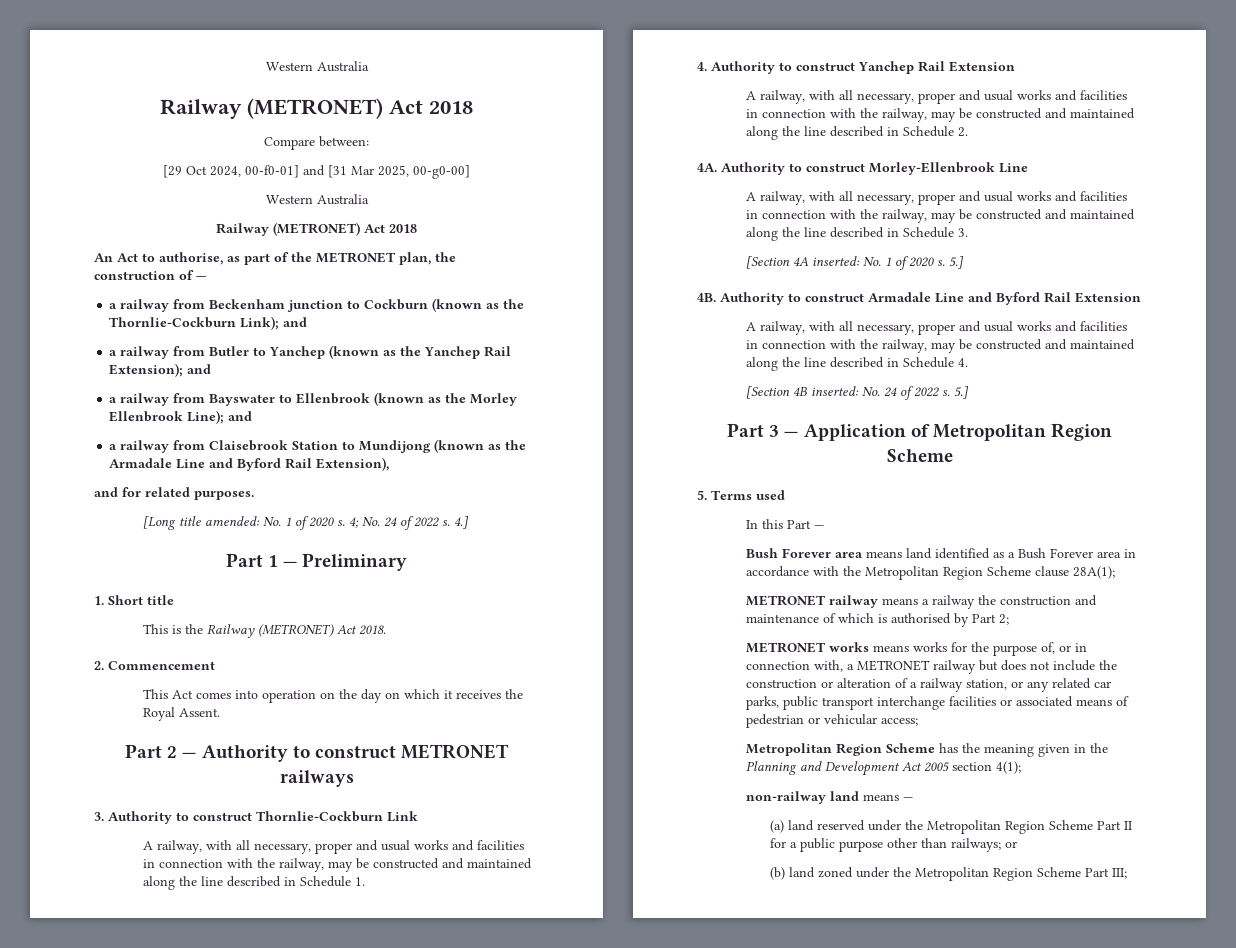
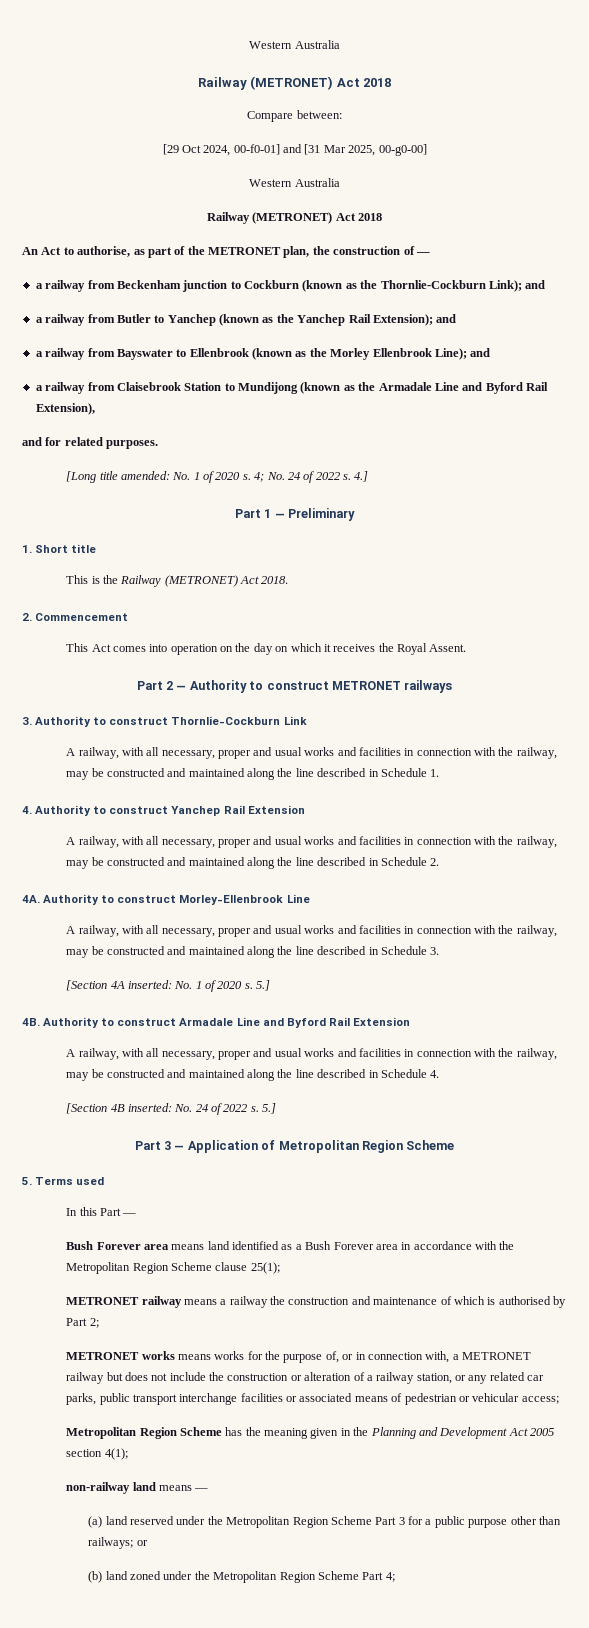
[1072,566,1115,579] 28A(1); -> [250,1262,280,1274] 25(1);
[1124,821,1133,830] II -> [398,1517,405,1525] 3
[1112,868,1128,879] III; -> [385,1572,395,1582] 4;

